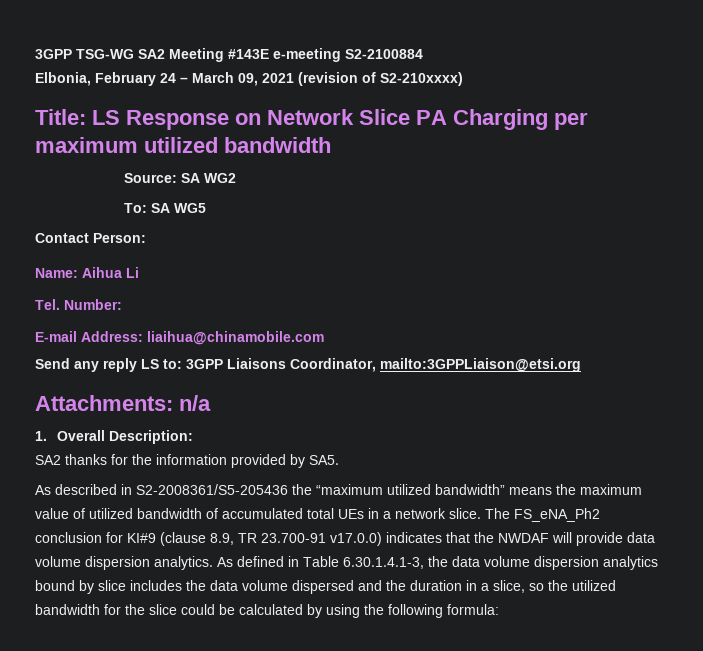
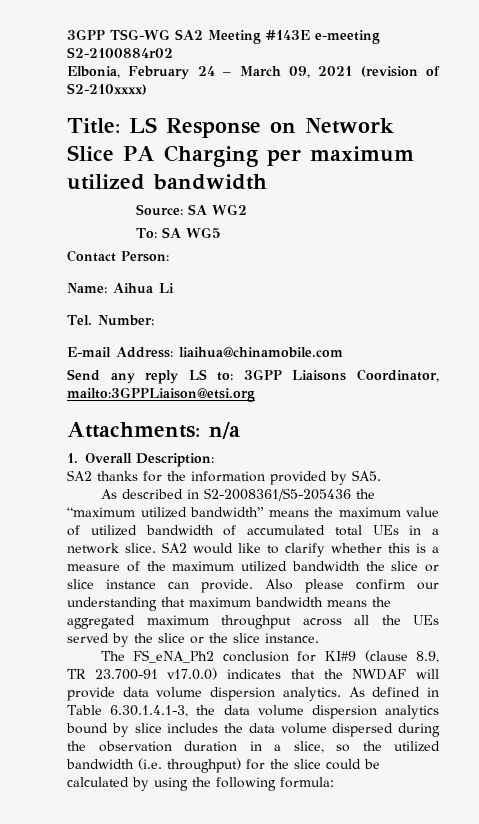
[345,49,423,59] S2-2100884 -> [67,47,173,58] S2-2100884r02
(481, 513) none -> [162,542,439,557] [67,561,439,572] [67,579,439,593] [67,597,391,611] [67,615,439,629] [67,633,319,647] SA2 would like to clarify whether this is a measure of the maximum utilized bandwidth the slice or slice instance can provide. Also please confirm our understanding that maximum bandwidth means the aggregated maximum throughput across all the UEs served by the slice or the slice instance. //
[358,580,406,591] and the -> [398,723,440,737] [67,741,172,752] during the observation
(100, 609) none -> [138,758,241,773] (i.e. throughput)

